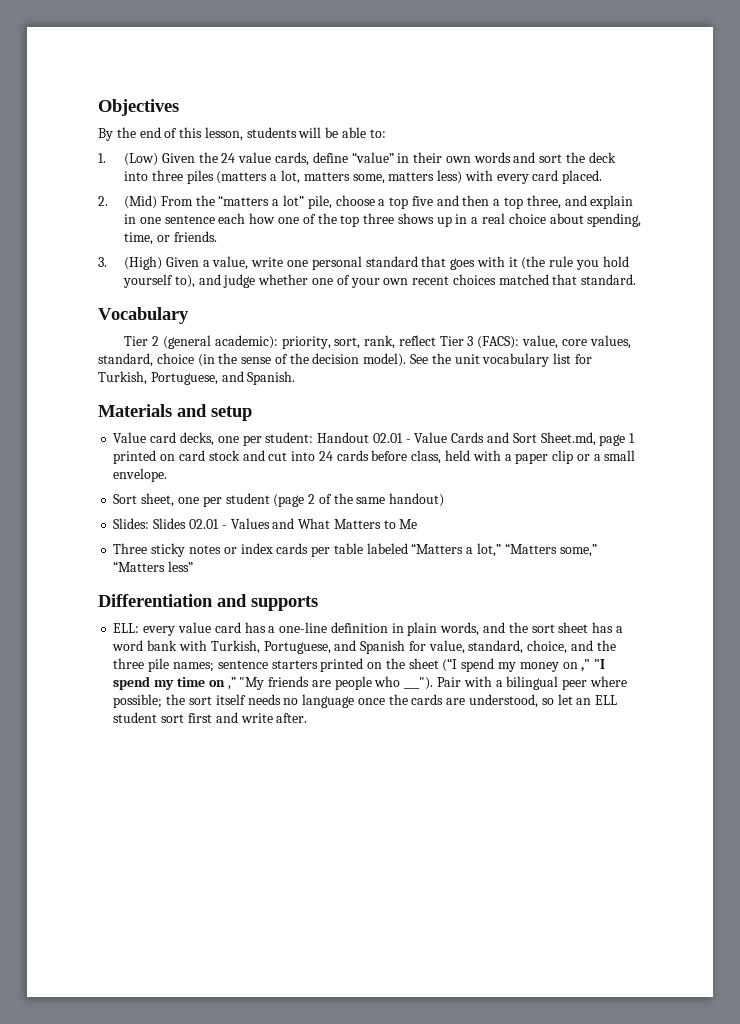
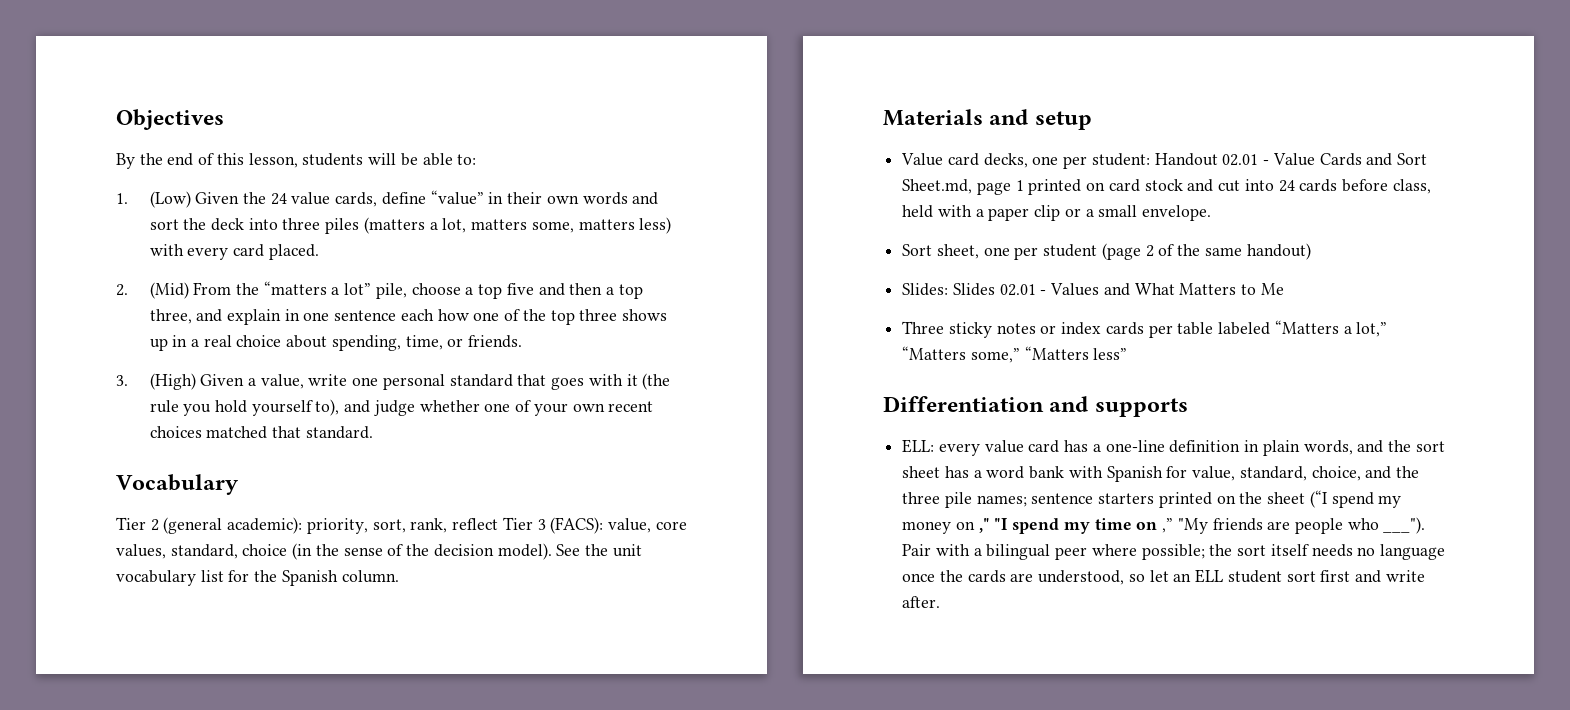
[98,371,296,385] Turkish, Portuguese, and Spanish. -> [254,570,399,586] the Spanish column.
[210,640,357,654] Turkish, Portuguese, and -> (1103, 472) none

